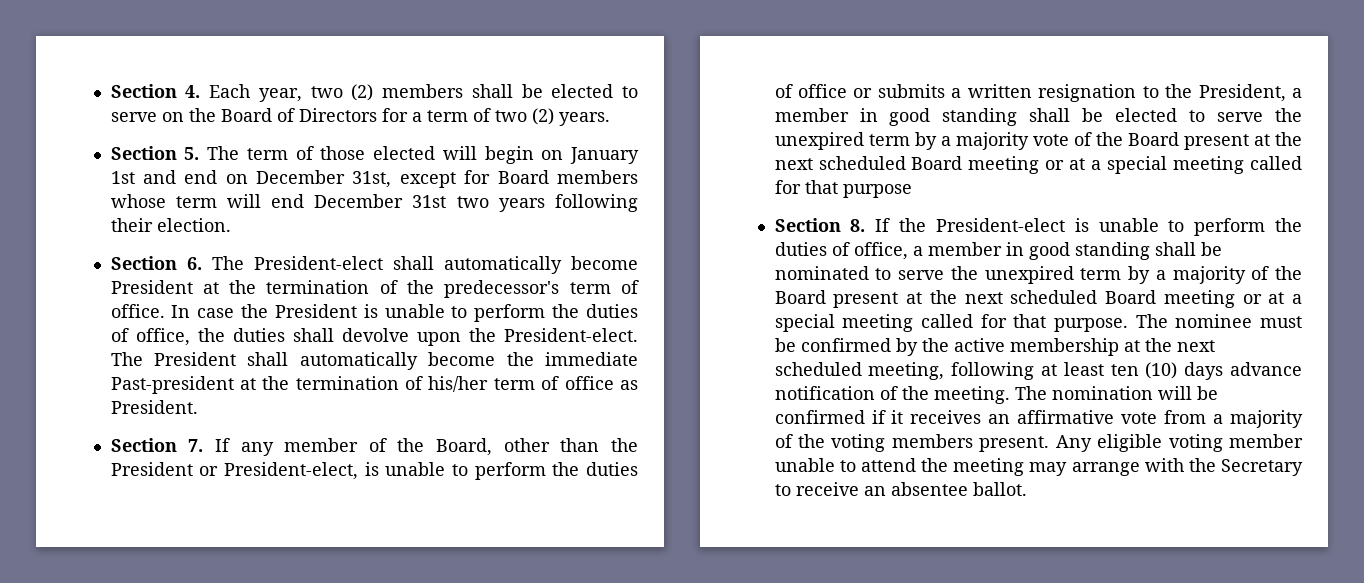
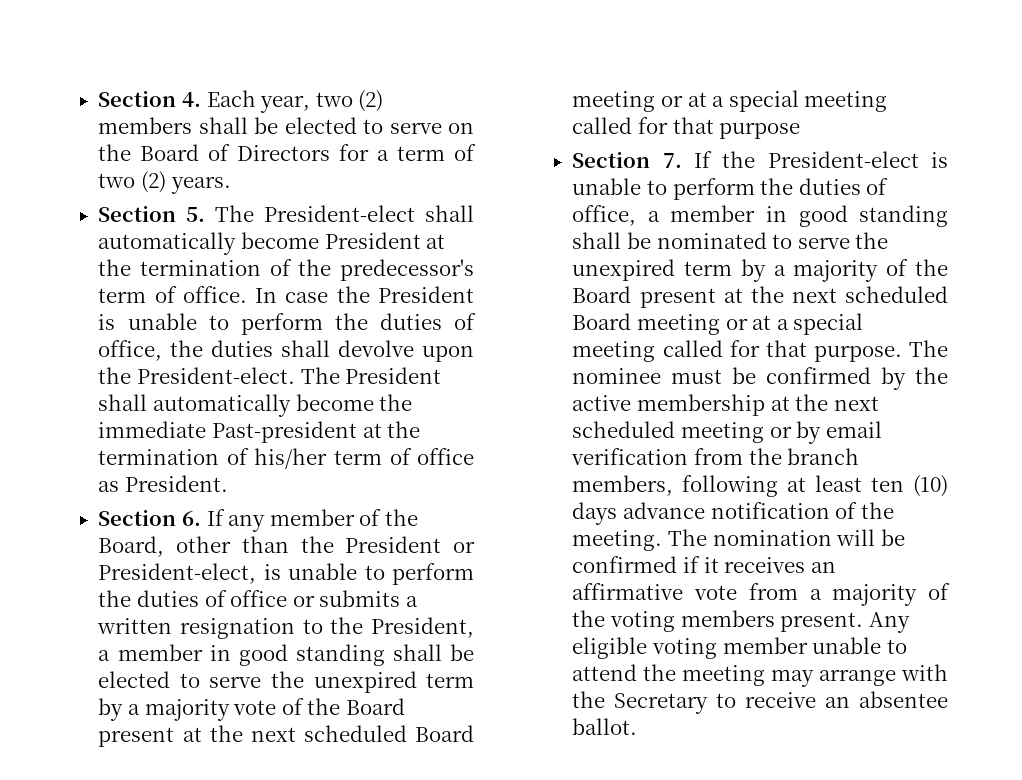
[246,146,639,164] [110,170,638,188] [110,194,638,212] [110,218,231,232] [110,256,244,270] term of those elected will begin on January 1st and end on December 31st, except for Board members whose term will end December 31st two years following their election. // Section 6. The -> (255, 213) none
[188,439,204,452] 7. -> [181,511,201,526] 6.
[850,219,866,232] 8. -> [662,153,682,168] 7.
[868,362,945,380] meeting, -> [680,421,882,444] [571,448,860,465] [572,475,674,496] meeting or by email verification from the branch members,

